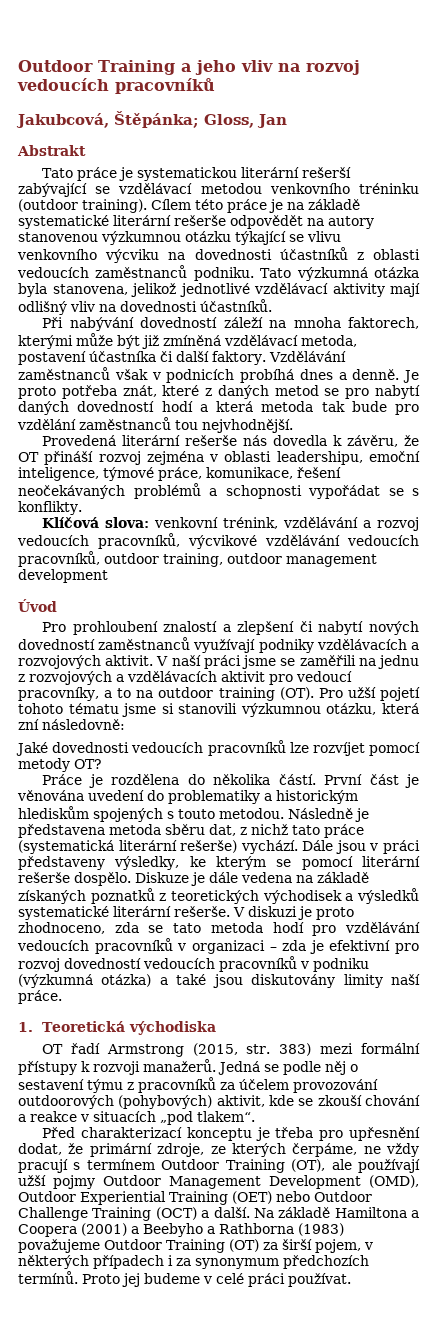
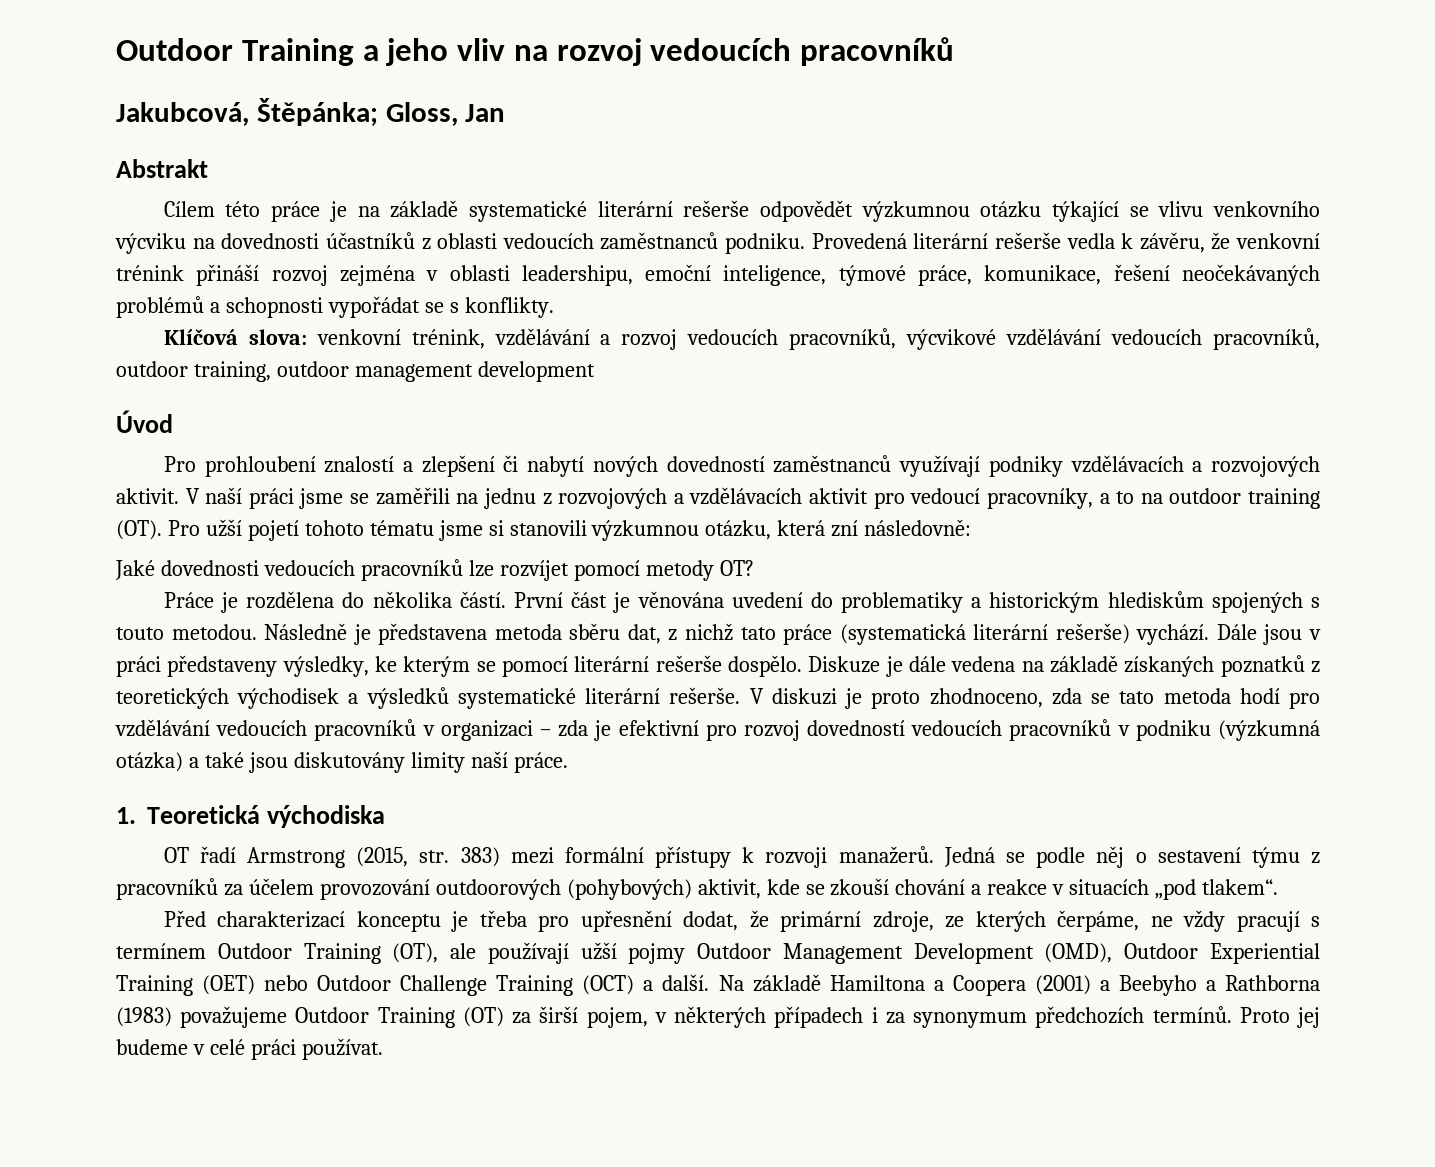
[42,167,352,181] [18,183,419,197] [18,199,147,213] Tato práce je systematickou literární rešerší zabývající se vzdělávací metodou venkovního tréninku (outdoor training). -> (208, 168) none
[307,216,374,229] [18,232,98,242] na autory stanovenou -> (853, 211) none
[260,267,419,281] [18,283,420,297] [18,299,272,315] [42,317,419,331] [18,333,357,349] [18,351,346,365] [18,367,419,383] [18,385,420,399] [18,401,419,415] [17,417,293,433] Tato výzkumná otázka byla stanovena, jelikož jednotlivé vzdělávací aktivity mají odlišný vliv na dovednosti účastníků. // Při nabývání dovedností záleží na mnoha faktorech, kterými může být již zmíněná vzdělávací metoda, postavení účastníka či další faktory. Vzdělávání zaměstnanců však v podnicích probíhá dnes a denně. Je proto potřeba znát, které z daných metod se pro nabytí daných dovedností hodí a která metoda tak bude pro vzdělání zaměstnanců tou nejvhodnější. // -> (805, 243) none
[243,435,328,446] nás dovedla -> [1066,233,1115,249] vedla
[18,452,39,462] OT -> [1236,233,1320,249] [116,265,184,281] venkovní trénink

